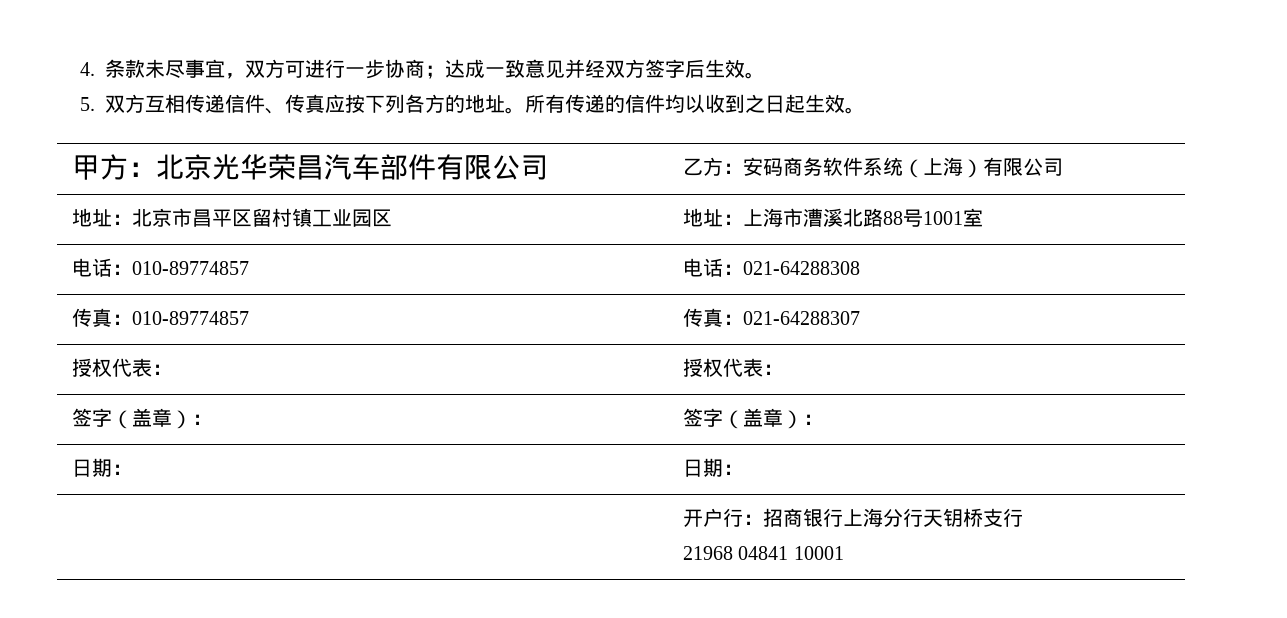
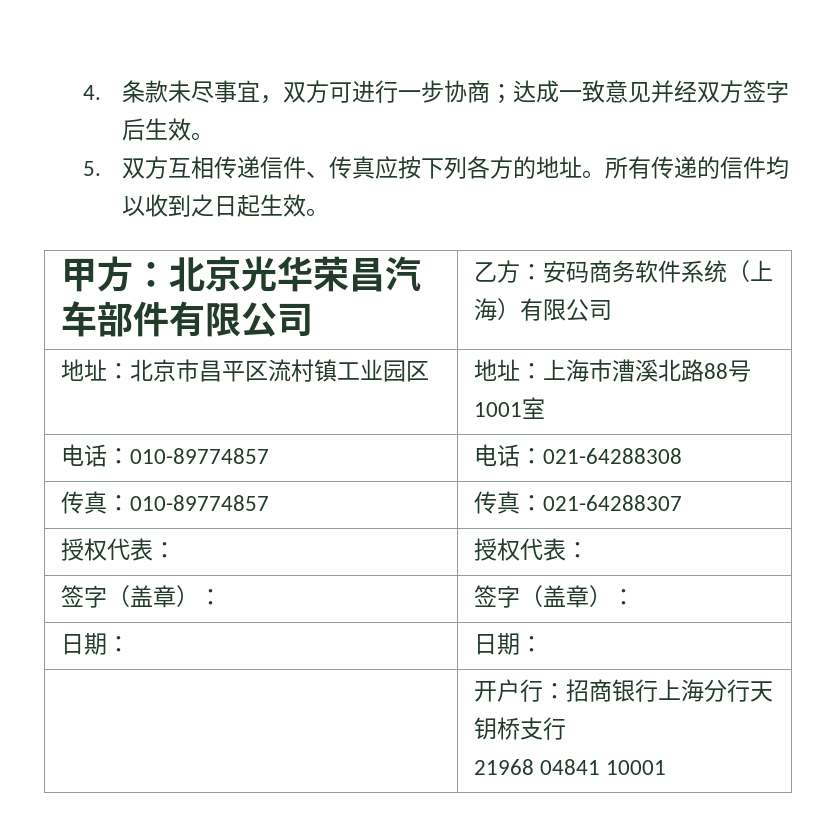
[251,208,272,227] 留 -> [267,359,291,382] 流

